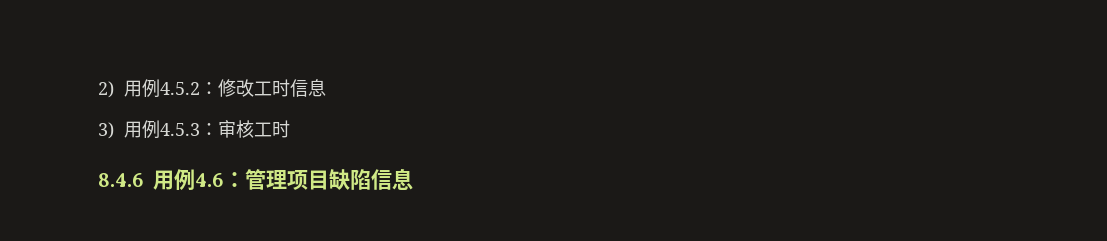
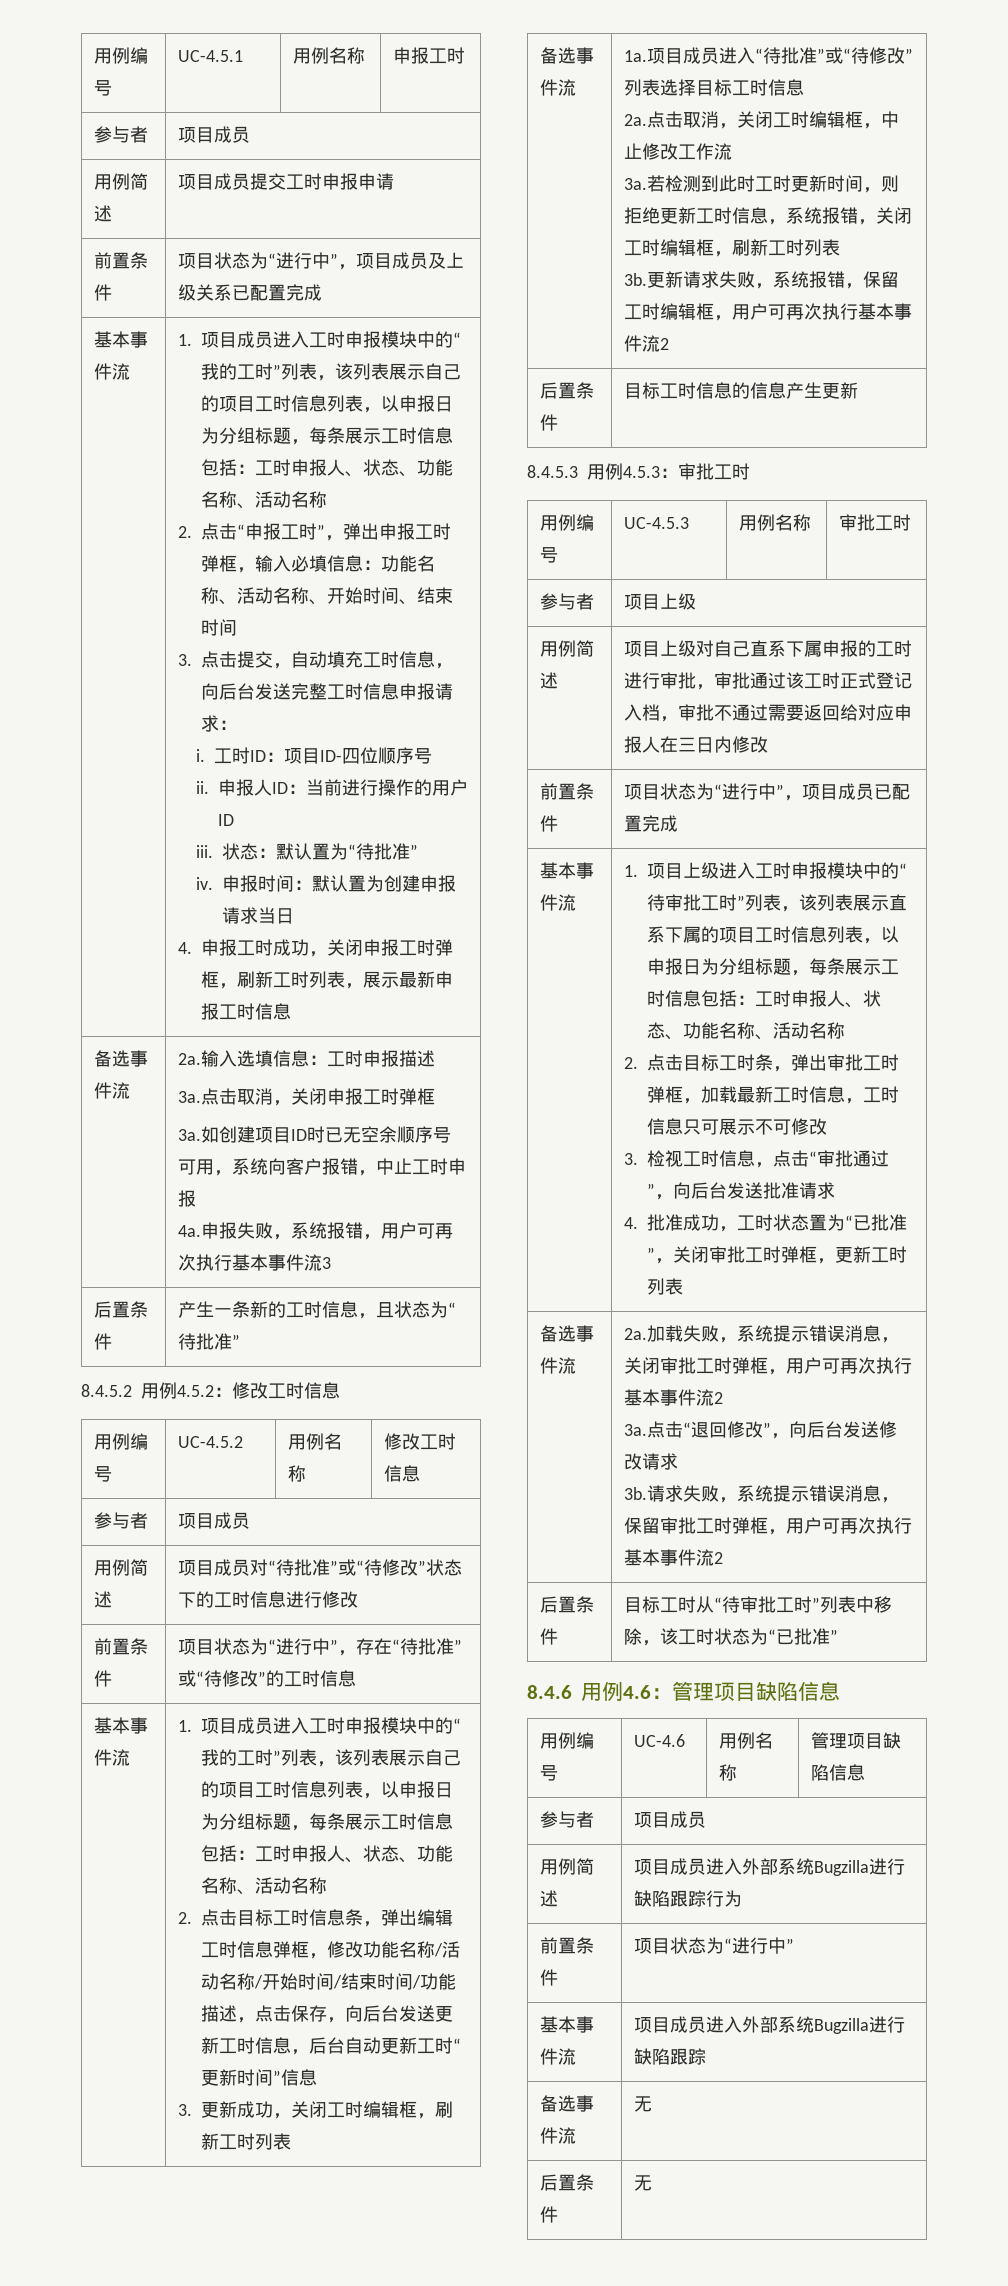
[98,81,114,98] 2) -> [94,47,149,64] [94,80,113,96] [178,50,244,62] [293,47,366,64] [393,47,466,64] [94,126,149,143] [178,126,251,143] [94,173,149,190] [94,205,113,222] [178,173,395,190] [94,252,149,269] [94,284,113,301] [178,252,465,270] [178,284,323,301] [94,331,149,348] [94,363,131,380] [178,331,462,348] [201,363,462,381] [201,395,454,413] [201,427,454,445] [201,459,454,477] [201,491,328,509] [178,523,452,541] [201,555,436,573] [201,587,454,605] [201,619,238,636] [178,651,454,669] [201,683,454,700] [201,715,238,732] [195,747,432,764] [195,779,468,796] [217,814,234,826] [195,843,418,860] [195,875,456,892] [221,907,294,924] [178,939,454,957] [201,971,454,989] [201,1003,292,1020] [94,1050,149,1067] [94,1082,131,1099] [178,1050,436,1067] [178,1088,436,1106] [178,1126,452,1143] [178,1158,467,1176] [178,1190,197,1207] [178,1222,454,1240] [178,1254,332,1271] [94,1301,149,1318] [94,1333,113,1350] [178,1301,457,1319] [178,1333,241,1350] [81,1384,132,1397] 用例编号 | UC-4.5.1 | 用例名称 | 申报工时 // 参与者 | 项目成员 // 用例简述 | 项目成员提交工时申报申请 // 前置条件 | 项目状态为“进行中”，项目成员及上级关系已配置完成 // 基本事件流 | 1.项目成员进入工时申报模块中的“我的工时”列表，该列表展示自己的项目工时信息列表，以申报日为分组标题，每条展示工时信息包括：工时申报人、状态、功能名称、活动名称 // 2.点击“申报工时”，弹出申报工时弹框，输入必填信息：功能名称、活动名称、开始时间、结束时间 // 3.点击提交，自动填充工时信息，向后台发送完整工时信息申报请求： // i.工时ID：项目ID-四位顺序号 // ii.申报人ID：当前进行操作的用户ID // iii.状态：默认置为“待批准” // iv.申报时间：默认置为创建申报请求当日 // 4.申报工时成功，关闭申报工时弹框，刷新工时列表，展示最新申报工时信息 // 备选事件流 | 2a.输入选填信息：工时申报描述 // 3a.点击取消，关闭申报工时弹框 // 3a.如创建项目ID时已无空余顺序号可用，系统向客户报错，中止工时申报 // 4a.申报失败，系统报错，用户可再次执行基本事件流3 // 后置条件 | 产生一条新的工时信息，且状态为“待批准” // 8.4.5.2
[98,122,114,139] // 3) -> [94,1433,149,1450] [94,1466,113,1482] [178,1436,244,1448] [288,1433,343,1450] [288,1465,307,1482] [384,1433,457,1450] [384,1465,421,1482] [94,1512,149,1529] [178,1512,251,1529] [94,1559,149,1576] [94,1591,113,1608] [178,1559,463,1576] [178,1591,359,1608] [94,1638,149,1655] [94,1670,113,1687] [178,1638,463,1656] [178,1670,357,1687] [94,1717,149,1734] [94,1749,131,1766] [178,1717,462,1734] [201,1749,462,1767] [201,1781,454,1799] [201,1813,454,1831] [201,1845,454,1863] [201,1877,328,1895] [178,1909,454,1927] [201,1941,461,1959] [201,1973,457,1990] [201,2005,454,2023] [201,2037,462,2055] [201,2069,318,2086] [178,2101,454,2119] [201,2133,292,2150] [540,47,595,64] [540,79,577,96] [624,47,914,64] [624,79,805,96] [624,111,900,129] [624,143,733,160] [624,175,900,193] [624,207,913,225] [624,239,841,257] [624,271,900,289] [624,303,913,321] [624,335,670,352] [540,382,595,399] [540,414,559,431] [624,382,859,399] [527,465,578,478] // 用例编号 | UC-4.5.2 | 用例名称 | 修改工时信息 // 参与者 | 项目成员 // 用例简述 | 项目成员对“待批准”或“待修改”状态下的工时信息进行修改 // 前置条件 | 项目状态为“进行中”，存在“待批准”或“待修改”的工时信息 // 基本事件流 | 1.项目成员进入工时申报模块中的“我的工时”列表，该列表展示自己的项目工时信息列表，以申报日为分组标题，每条展示工时信息包括：工时申报人、状态、功能名称、活动名称 // 2.点击目标工时信息条，弹出编辑工时信息弹框，修改功能名称/活动名称/开始时间/结束时间/功能描述，点击保存，向后台发送更新工时信息，后台自动更新工时“更新时间”信息 // 3.更新成功，关闭工时编辑框，刷新工时列表 // 备选事件流 | 1a.项目成员进入“待批准”或“待修改”列表选择目标工时信息 // 2a.点击取消，关闭工时编辑框，中止修改工作流 // 3a.若检测到此时工时更新时间，则拒绝更新工时信息，系统报错，关闭工时编辑框，刷新工时列表 // 3b.更新请求失败，系统报错，保留工时编辑框，用户可再次执行基本事件流2 // 后置条件 | 目标工时信息的信息产生更新 // 8.4.5.3
[236,120,291,138] 核工时 -> [696,463,750,480] [540,514,595,531] [540,547,559,563] [624,517,690,529] [739,514,812,531] [839,514,912,531] [540,593,595,610] [624,593,697,610] [540,640,595,657] [540,672,559,689] [624,640,913,657] [624,672,913,690] [624,704,913,722] [624,736,769,753] [540,783,595,800] [540,815,559,832] [624,783,911,801] [624,815,679,832] [540,862,595,879] [540,894,577,911] [624,862,908,879] [647,894,908,912] [647,926,900,944] [647,958,900,976] [647,990,882,1008] [647,1022,846,1040] [624,1054,900,1072] [647,1086,900,1104] [647,1118,828,1135] [624,1150,890,1168] [647,1182,836,1200] [624,1214,908,1232] [647,1246,908,1264] [647,1278,684,1295] [540,1325,595,1342] [540,1357,577,1374] [624,1325,900,1343] [624,1357,913,1375] [624,1389,724,1406] [624,1421,898,1439] [624,1453,679,1470] [624,1485,900,1503] [624,1517,913,1535] [624,1549,724,1566] [540,1596,595,1613] [540,1628,559,1645] [624,1596,893,1613] [624,1628,839,1646] 批工时 // 用例编号 | UC-4.5.3 | 用例名称 | 审批工时 // 参与者 | 项目上级 // 用例简述 | 项目上级对自己直系下属申报的工时进行审批，审批通过该工时正式登记入档，审批不通过需要返回给对应申报人在三日内修改 // 前置条件 | 项目状态为“进行中”，项目成员已配置完成 // 基本事件流 | 1.项目上级进入工时申报模块中的“待审批工时”列表，该列表展示直系下属的项目工时信息列表，以申报日为分组标题，每条展示工时信息包括：工时申报人、状态、功能名称、活动名称 // 2.点击目标工时条，弹出审批工时弹框，加载最新工时信息，工时信息只可展示不可修改 // 3.检视工时信息，点击“审批通过”，向后台发送批准请求 // 4.批准成功，工时状态置为“已批准”，关闭审批工时弹框，更新工时列表 // 备选事件流 | 2a.加载失败，系统提示错误消息，关闭审批工时弹框，用户可再次执行基本事件流2 // 3a.点击“退回修改”，向后台发送修改请求 // 3b.请求失败，系统提示错误消息，保留审批工时弹框，用户可再次执行基本事件流2 // 后置条件 | 目标工时从“待审批工时”列表中移除，该工时状态为“已批准”
(413, 179) none -> [540,1732,595,1749] [540,1765,559,1781] [634,1734,686,1747] [719,1732,774,1749] [719,1764,738,1781] [811,1732,902,1749] [811,1764,866,1781] [540,1811,595,1828] [634,1811,707,1828] [540,1858,595,1875] [540,1890,559,1907] [634,1858,906,1876] [634,1890,743,1907] [540,1937,595,1954] [540,1969,559,1986] [634,1937,795,1954] [540,2016,595,2033] [540,2048,577,2065] [634,2016,906,2034] [634,2048,707,2065] [540,2095,595,2112] [540,2127,577,2144] [634,2096,653,2112] [540,2174,595,2191] [540,2206,559,2223] [634,2175,653,2191] // 用例编号 | UC-4.6 | 用例名称 | 管理项目缺陷信息 // 参与者 | 项目成员 // 用例简述 | 项目成员进入外部系统Bugzilla进行缺陷跟踪行为 // 前置条件 | 项目状态为“进行中” // 基本事件流 | 项目成员进入外部系统Bugzilla进行缺陷跟踪 // 备选事件流 | 无 // 后置条件 | 无

